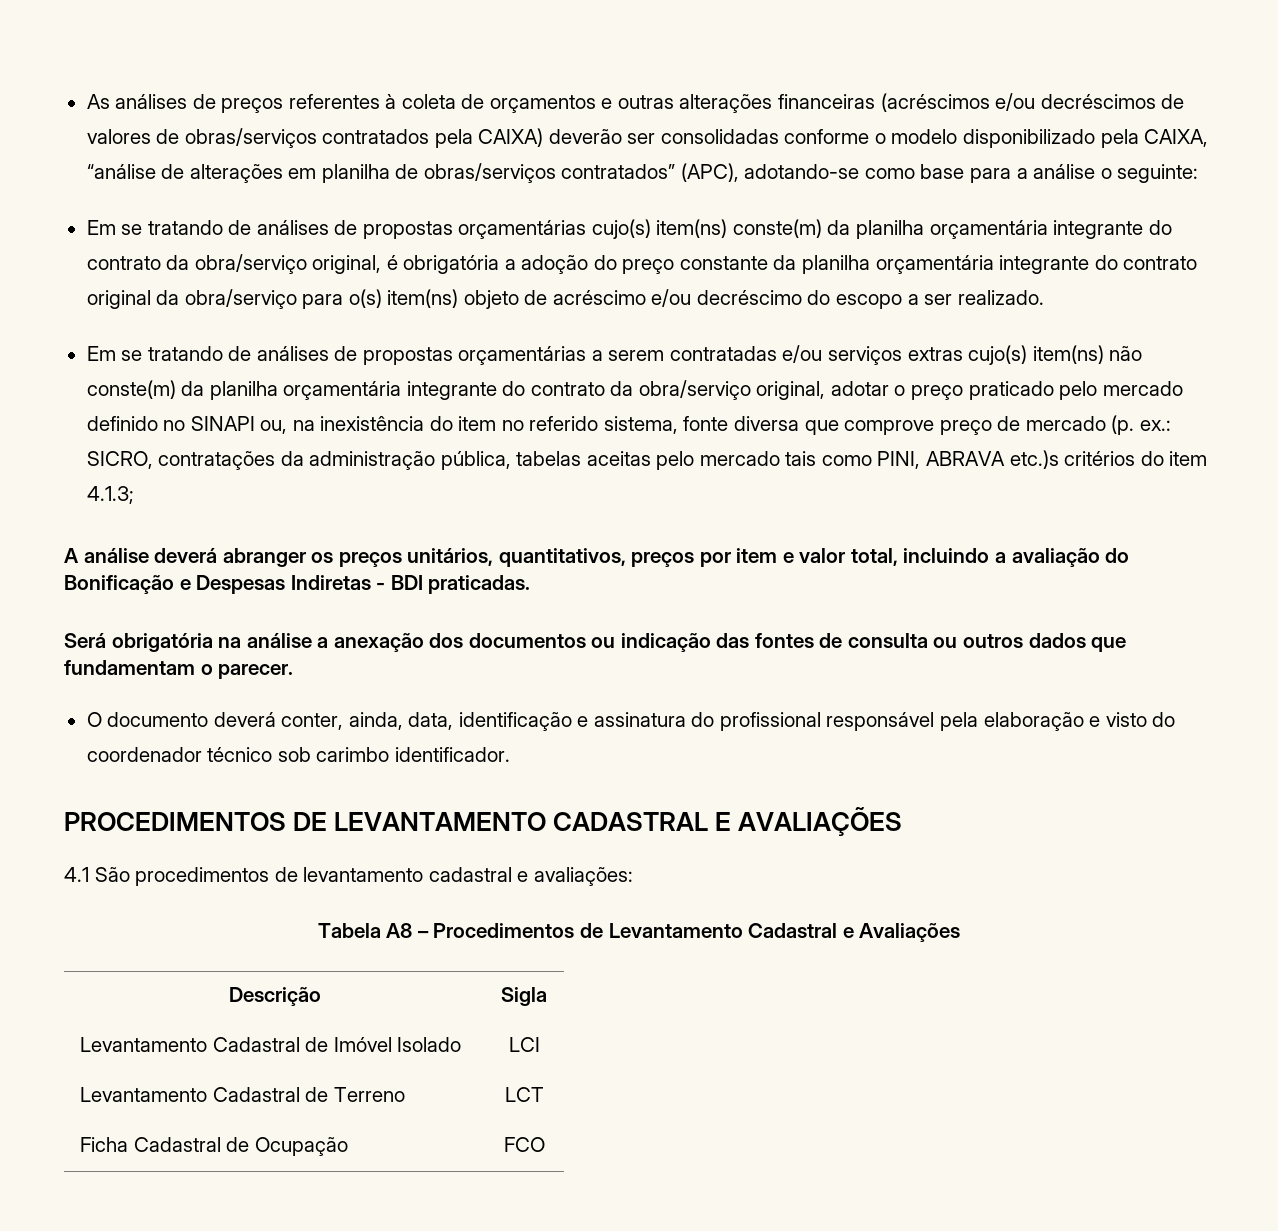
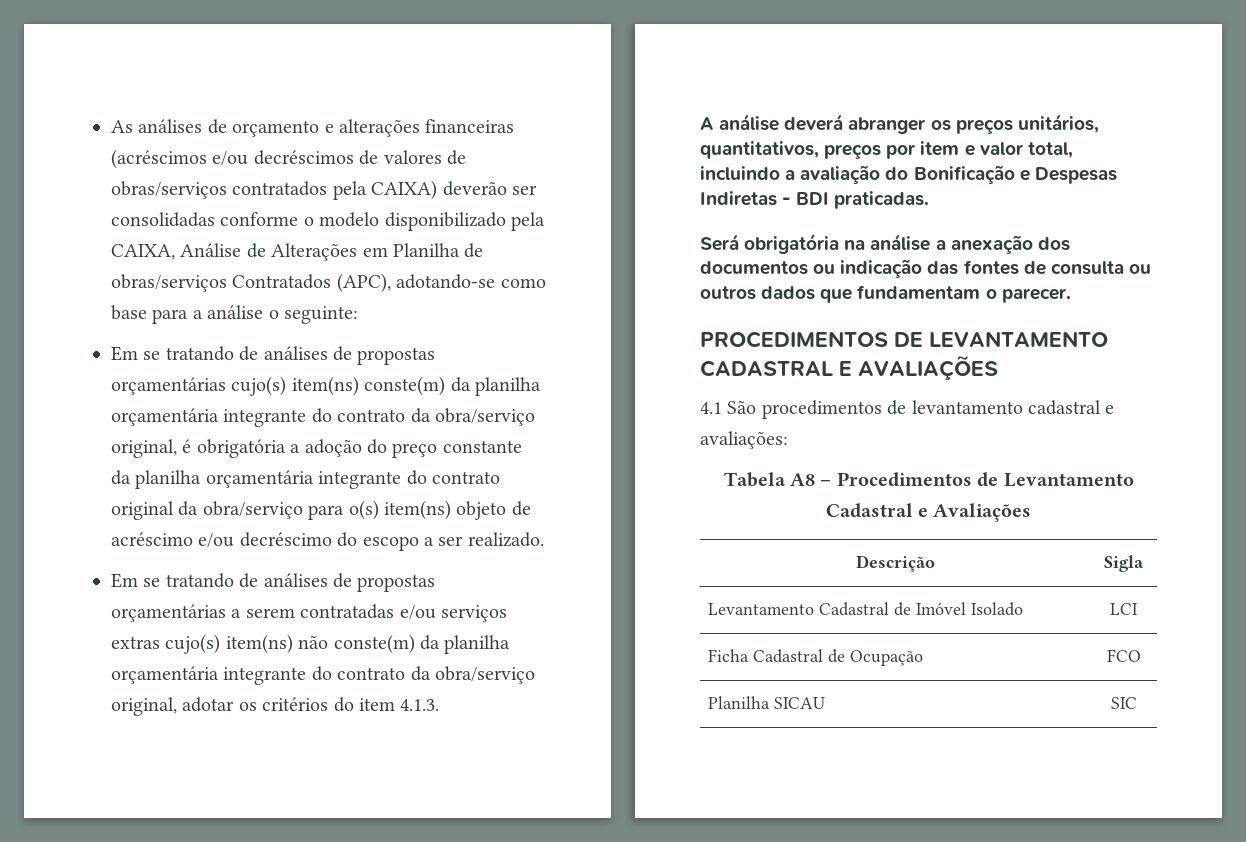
[221,94,674,113] preços referentes à coleta de orçamentos e outras -> [232,120,334,137] orçamento e
[86,163,676,183] “análise de alterações em planilha de obras/serviços contratados” -> [180,243,484,261] [111,274,332,292] Análise de Alterações em Planilha de obras/serviços Contratados
[894,381,1183,400] [86,415,1171,435] [86,450,1059,470] o preço praticado pelo mercado definido no SINAPI ou, na inexistência do item no referido sistema, fonte diversa que comprove preço de mercado (p. ex.: SICRO, contratações da administração pública, tabelas aceitas pelo mercado tais como PINI, ABRAVA etc.)s -> [238,702,257,711] os
[86,486,134,504] 4.1.3; -> [400,699,440,711] 4.1.3.
[86,712,1176,731] [86,747,510,762] // O documento deverá conter, ainda, data, identificação e assinatura do profissional responsável pela elaboração e visto do coordenador técnico sob carimbo identificador. -> (1071, 295) none
[80,1087,405,1102] [504,1087,544,1102] // Levantamento Cadastral de Terreno | LCT -> (1138, 609) none
(545, 1144) none -> [708,696,826,709] [1110,697,1137,709] // Planilha SICAU | SIC

